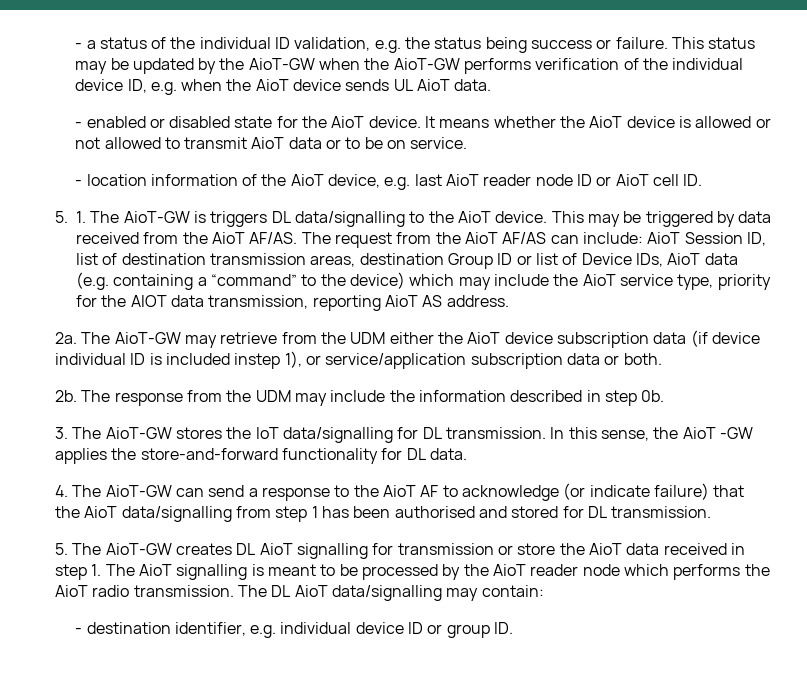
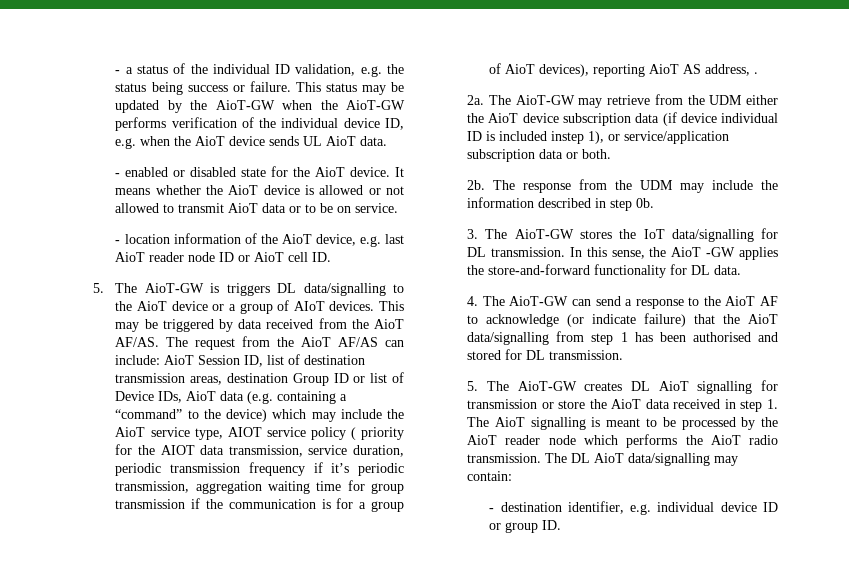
[76,211,87,223] 1. -> (105, 288) none
[495,211,548,223] device. -> [171,300,375,314] device or a group of AIoT devices.
(714, 282) none -> [227,427,356,440] AIOT service policy (
(309, 302) none -> [308,445,404,457] [115,462,404,476] [115,480,404,494] [115,498,405,512] [489,63,590,77] service duration, periodic transmission frequency if it’s periodic transmission, aggregation waiting time for group transmission if the communication is for a group of AioT devices),
[446,295,509,307] address. -> [705,64,759,76] address, .

